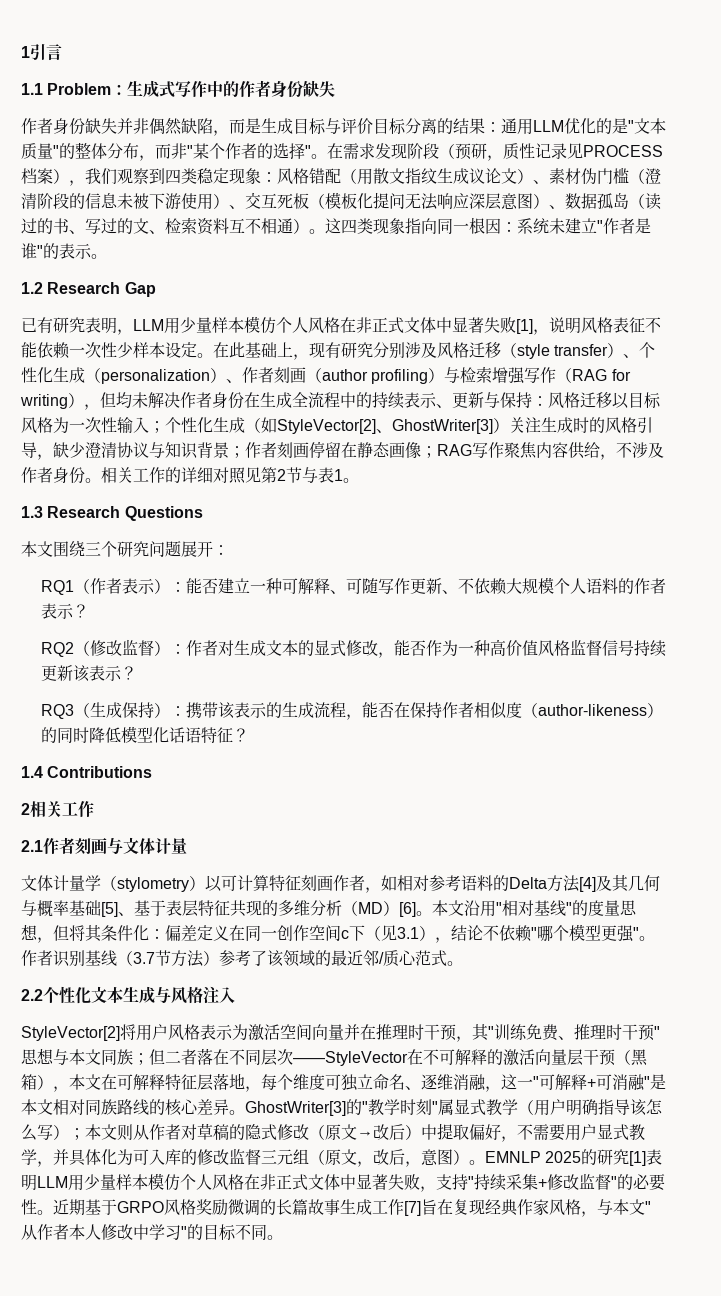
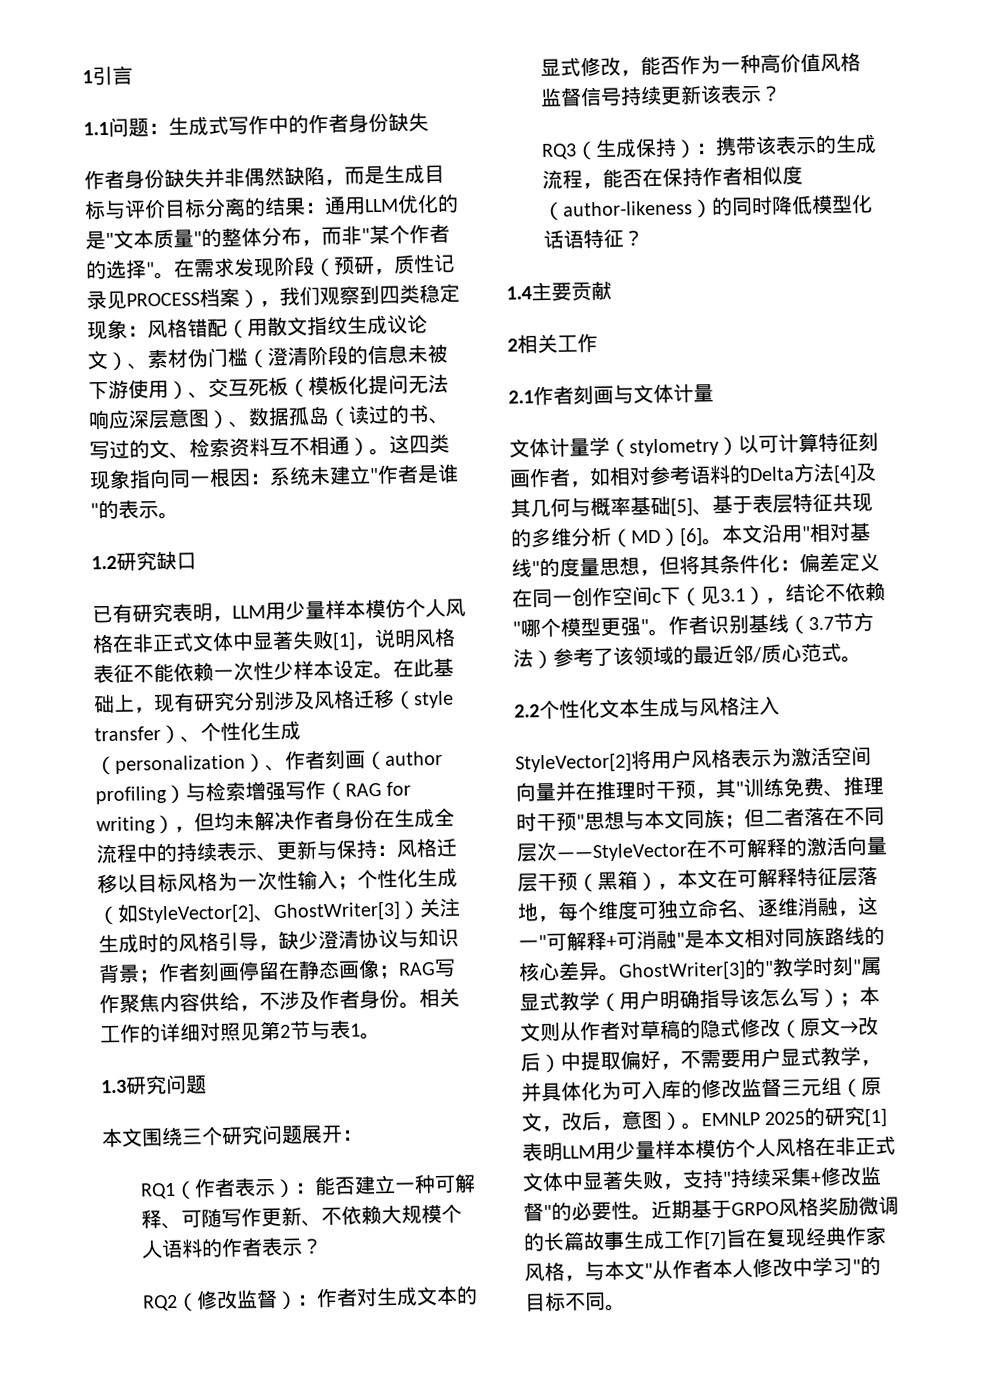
[47,83,112,95] Problem -> [108,117,149,137] 问题
[47,282,156,297] Research Gap -> [116,550,197,571] 研究缺口
[47,506,203,521] Research Questions -> [125,1074,207,1095] 研究问题
[47,766,153,778] Contributions -> [531,280,612,302] 主要贡献

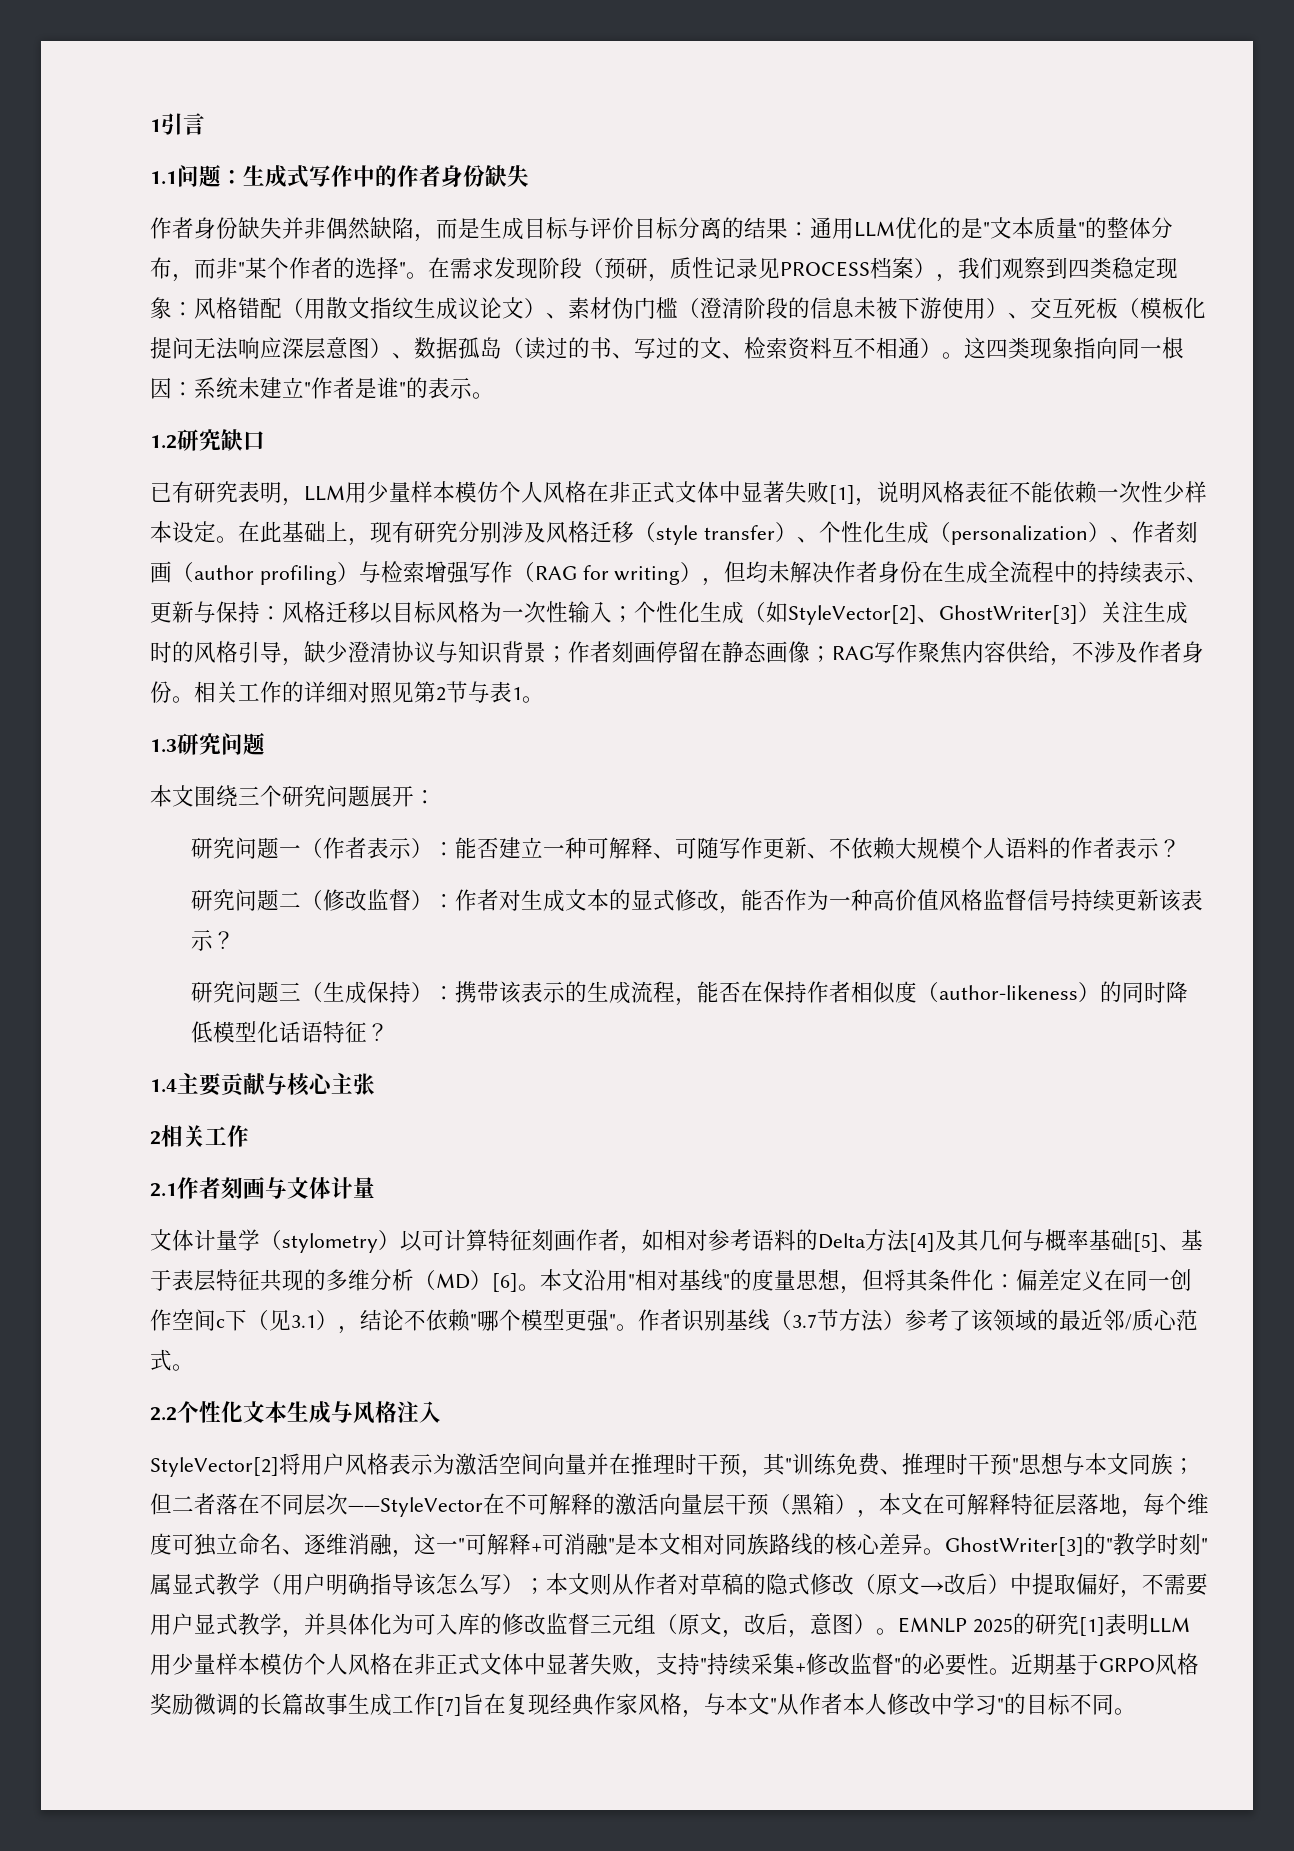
[139,1182,176,1200] RQ1 -> [190,837,301,859] 研究问题一
[141,1294,178,1312] RQ2 -> [190,889,301,911] 研究问题二
[540,143,577,160] RQ3 -> [190,981,301,1003] 研究问题三
(612, 290) none -> [265,1073,375,1097] 与核心主张

